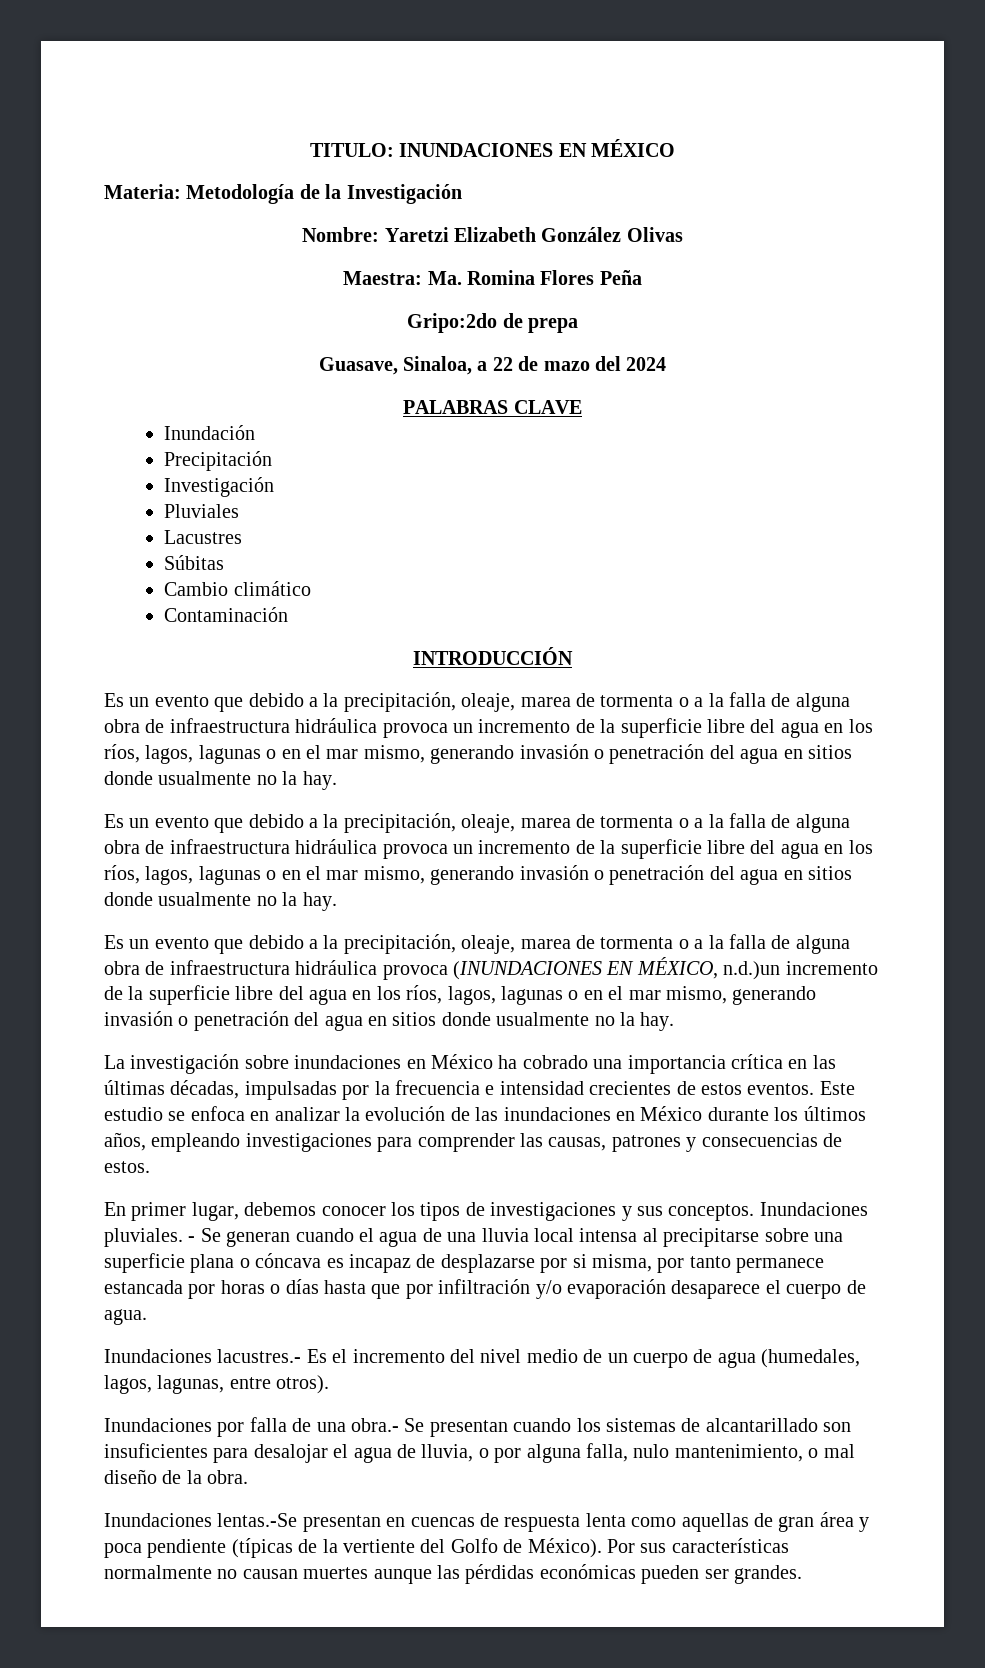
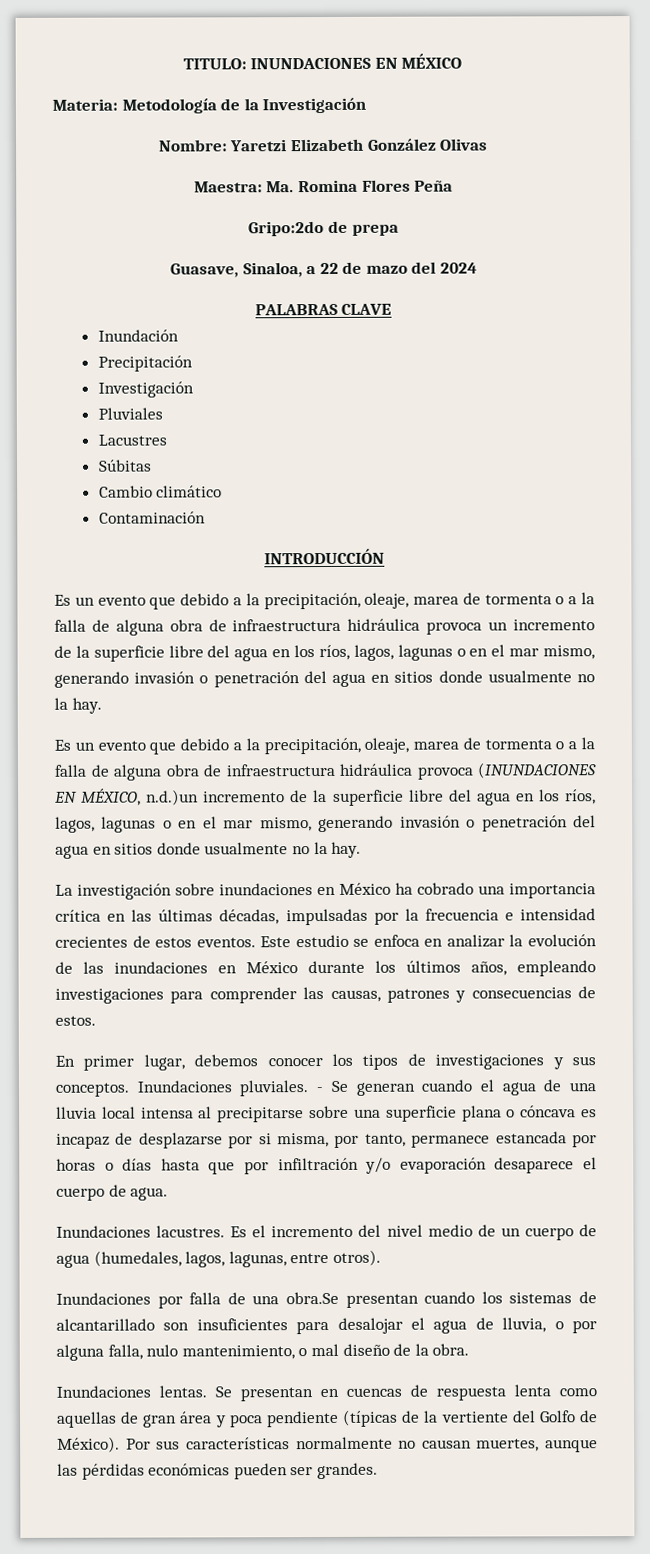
[104,813,850,833] [104,839,873,859] [104,865,852,885] [104,892,337,911] // Es un evento que debido a la precipitación, oleaje, marea de tormenta o a la falla de alguna obra de infraestructura hidráulica provoca un incremento de la superficie libre del agua en los ríos, lagos, lagunas o en el mar mismo, generando invasión o penetración del agua en sitios donde usualmente no la hay. -> (102, 705) none
[689,1256,731,1268] tanto -> [364,1133,406,1147] tanto,
[217,1349,302,1363] lacustres.- -> [156,1225,226,1238] lacustres.
[351,1418,425,1432] obra.- Se -> [286,1291,339,1305] obra.Se
[217,1513,298,1527] lentas.-Se -> [159,1385,232,1398] lentas. Se
[303,1567,369,1579] muertes -> [476,1438,540,1452] muertes,

